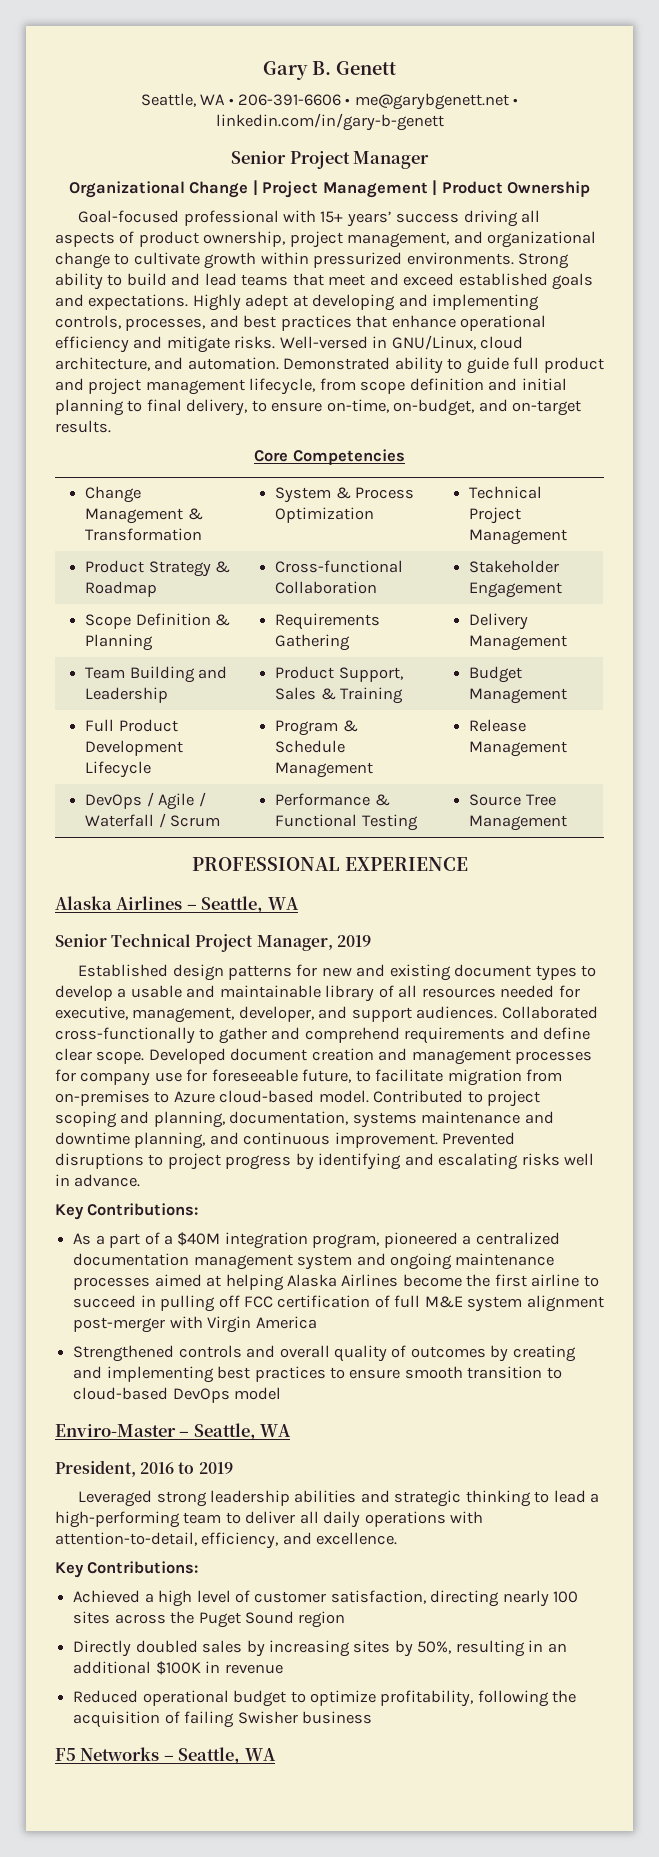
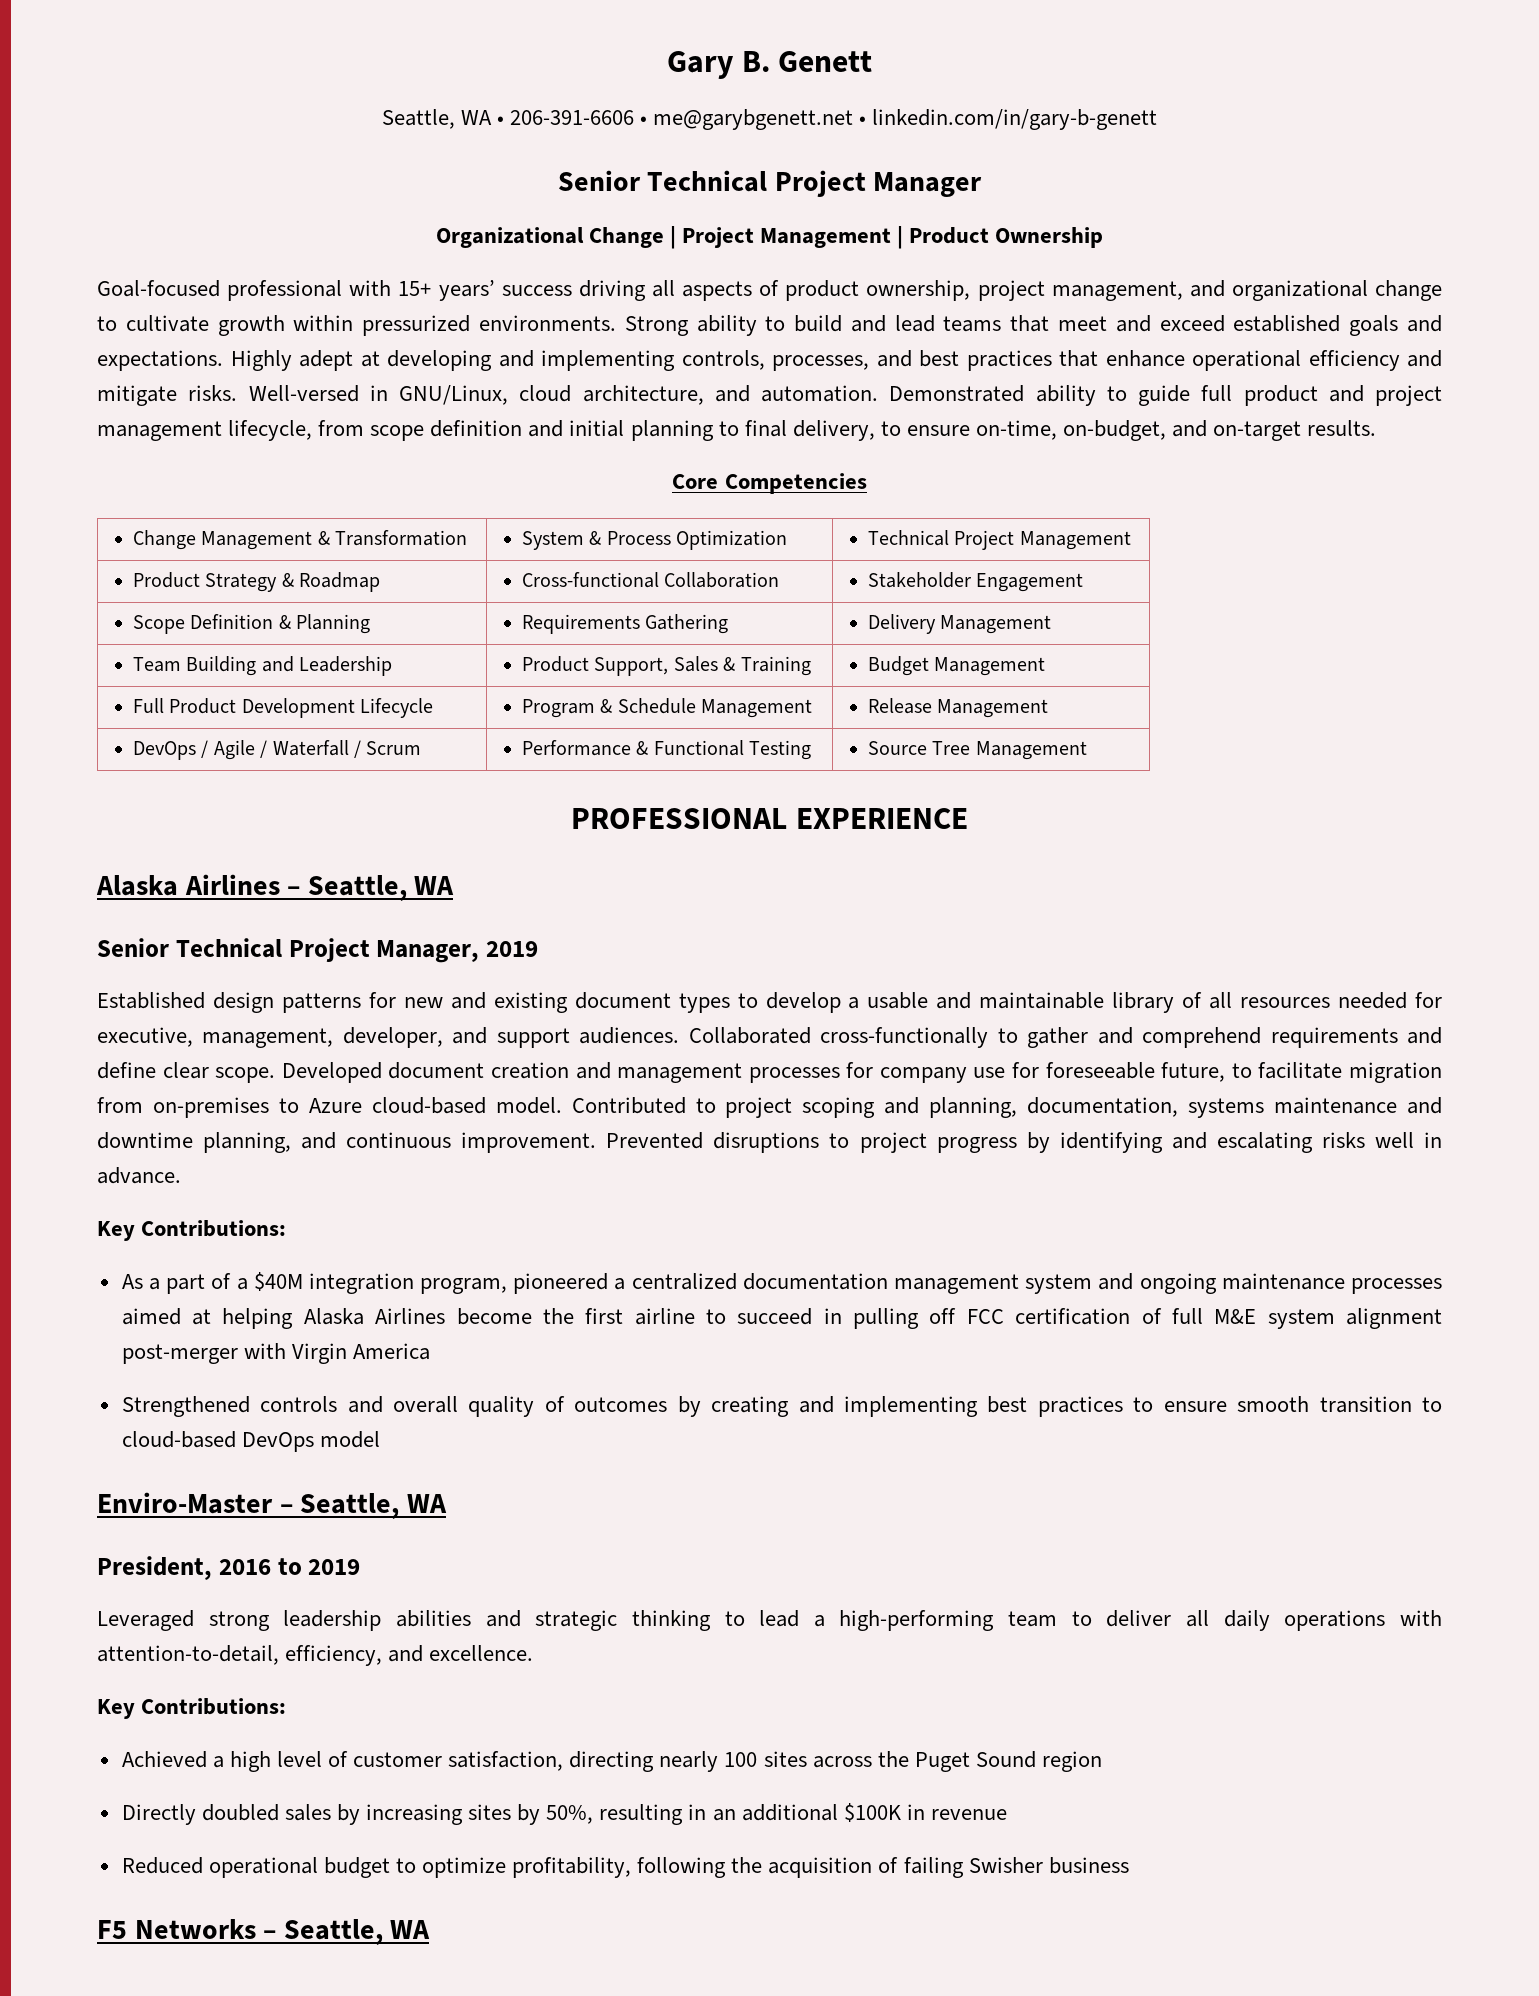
(287, 157) none -> [647,170,768,192] Technical

